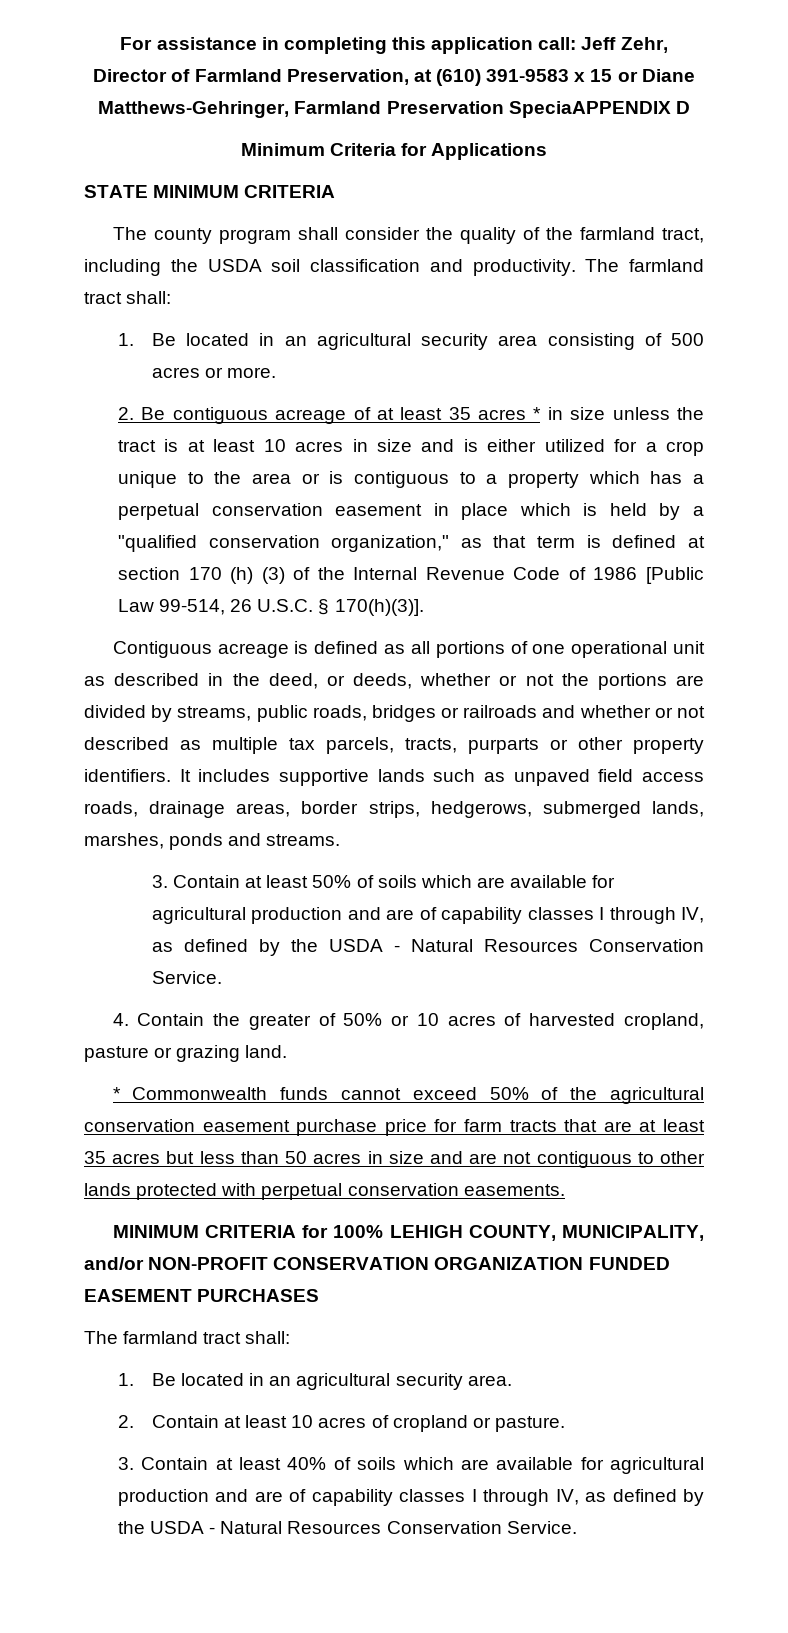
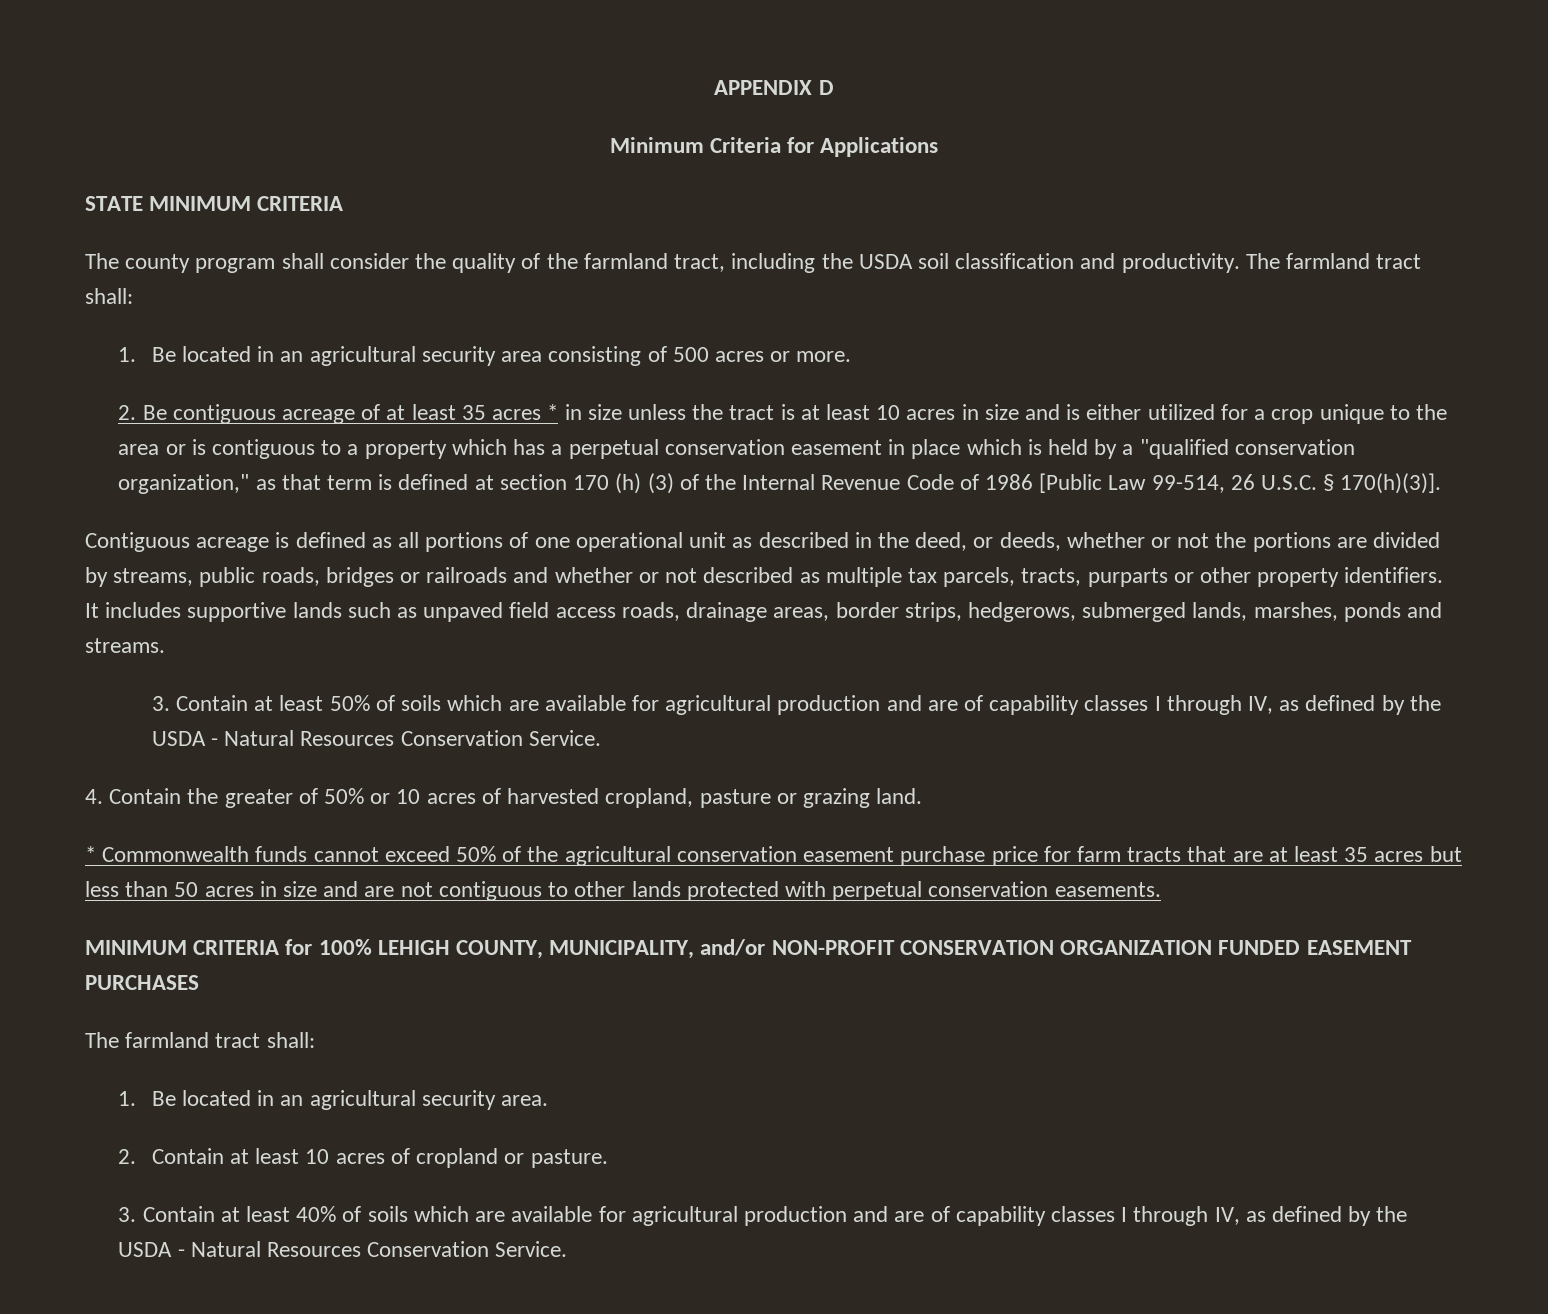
[120,37,668,54] [93,69,695,86] [98,101,671,118] For assistance in completing this application call: Jeff Zehr, Director of Farmland Preservation, at (610) 391-9583 x 15 or Diane Matthews-Gehringer, Farmland Preservation SpeciaAPPENDIX -> [714,80,813,95] APPENDIX

